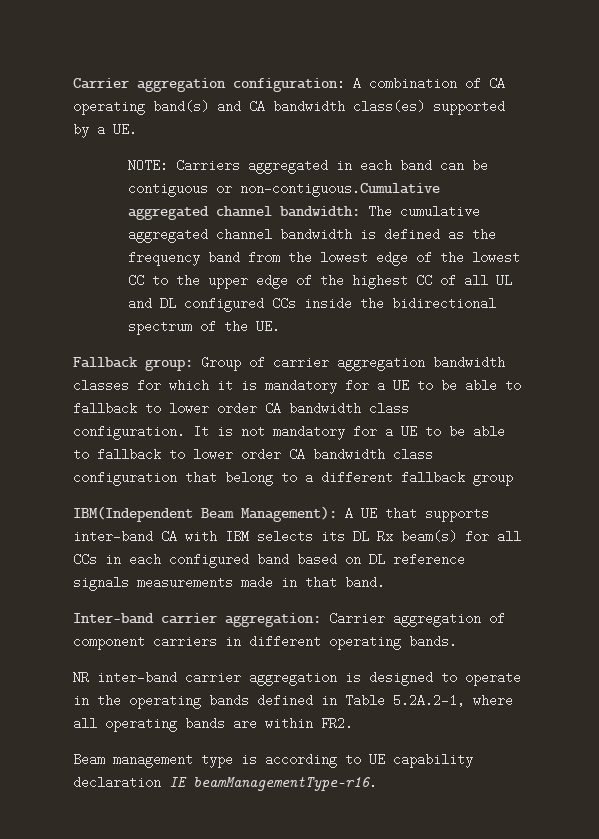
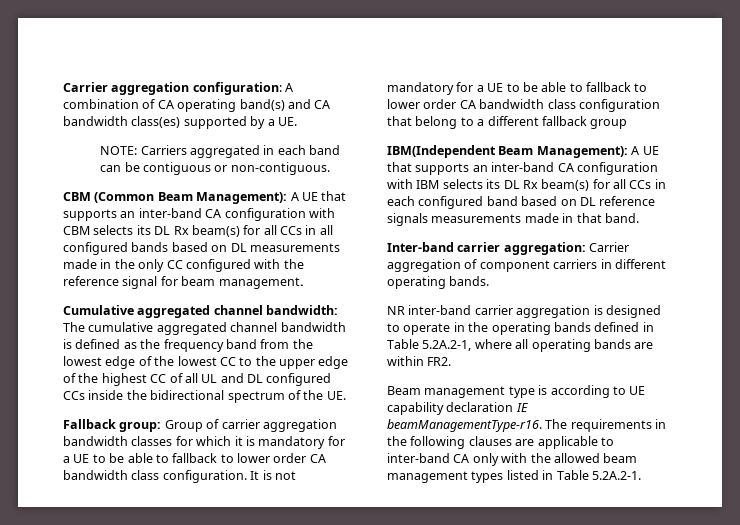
[239,182,440,197] non-contiguous.Cumulative -> [230,162,330,175] [63,191,347,204] [63,208,335,221] [63,225,333,237] [63,242,340,255] [63,259,304,272] [63,276,304,289] [63,305,134,315] non-contiguous. // CBM (Common Beam Management): A UE that supports an inter-band CA configuration with CBM selects its DL Rx beam(s) for all CCs in all configured bands based on DL measurements made in the only CC configured with the reference signal for beam management. // Cumulative
[73,530,177,543] inter-band CA -> [472,162,658,175] an inter-band CA configuration
(377, 783) none -> [545,419,667,432] [387,436,614,449] [387,453,638,466] [387,470,641,483] The requirements in the following clauses are applicable to inter-band CA only with the allowed beam management types listed in Table 5.2A.2-1.

